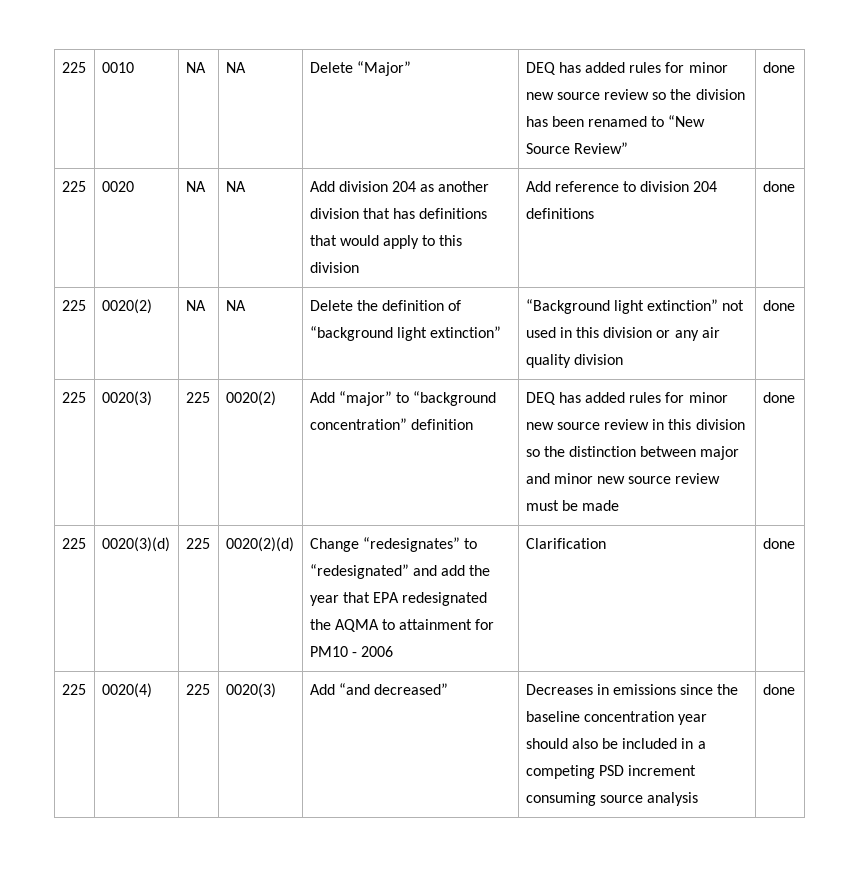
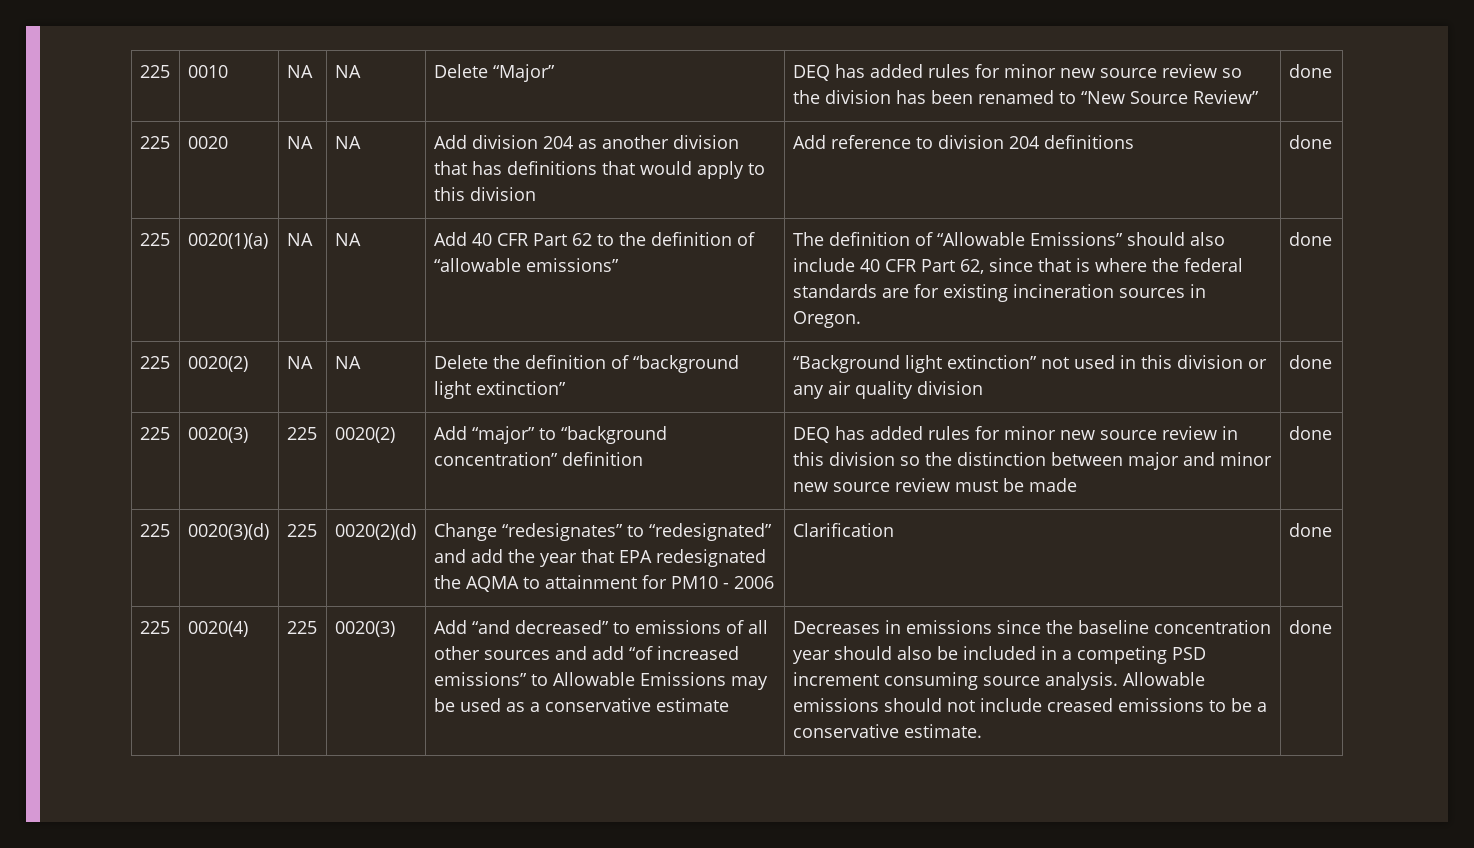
(795, 186) none -> [139,233,170,246] [187,233,268,249] [286,233,313,246] [334,233,361,246] [433,232,755,246] [433,258,619,272] [792,232,1225,246] [792,258,1243,274] [792,284,1206,302] [792,311,861,328] [1288,232,1332,246] // 225 | 0020(1)(a) | NA | NA | Add 40 CFR Part 62 to the definition of “allowable emissions” | The definition of “Allowable Emissions” should also include 40 CFR Part 62, since that is where the federal standards are for existing incineration sources in Oregon. | done
(448, 689) none -> [612,620,768,634] [433,646,739,660] [433,672,768,690] [433,698,729,712] to emissions of all other sources and add “of increased emissions” to Allowable Emissions may be used as a conservative estimate
[646,792,698,806] analysis -> [1044,672,1205,690] [792,698,1267,712] [792,724,982,738] analysis. Allowable emissions should not include creased emissions to be a conservative estimate.

